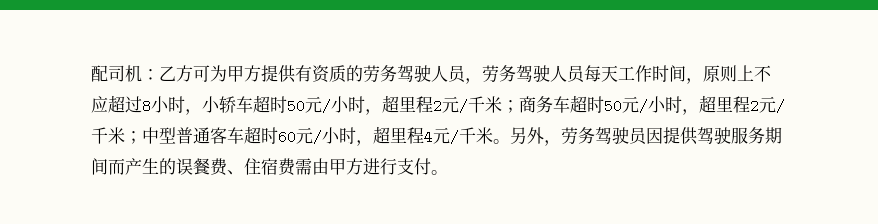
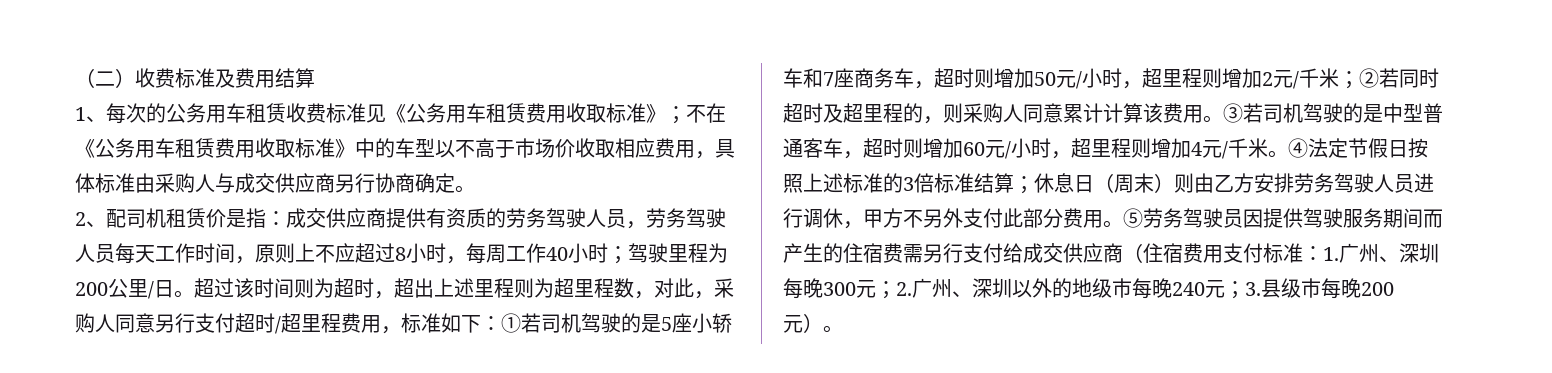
[91,65,261,82] 配司机：乙方可为甲方 -> [75,68,315,88] [75,103,726,124] [75,138,735,159] [75,173,475,193] [75,208,386,228] （二）收费标准及费用结算 // 1、每次的公务用车租赁收费标准见《公务用车租赁费用收取标准》；不在《公务用车租赁费用收取标准》中的车型以不高于市场价收取相应费用，具体标准由采购人与成交供应商另行协商确定。 // 2、配司机租赁价是指：成交供应商
[202,95,785,115] [91,126,278,144] 小轿车超时50元/小时，超里程2元/千米；商务车超时50元/小时，超里程2元/千米；中型普通客车超时 -> [466,243,728,264] [75,278,734,299] [75,313,732,334] [783,68,1439,89] [783,103,1443,124] [783,138,963,159] 每周工作40小时；驾驶里程为200公里/日。超过该时间则为超时，超出上述里程则为超里程数，对此，采购人同意另行支付超时/超里程费用，标准如下：①若司机驾驶的是5座小轿车和7座商务车，超时则增加50元/小时，超里程则增加2元/千米；②若同时超时及超里程的，则采购人同意累计计算该费用。③若司机驾驶的是中型普通客车，超时则增加
(424, 135) none -> [1131,138,1191,158] 则增加
[510,127,561,146] 另外， -> [1288,138,1428,158] [783,173,1434,194] [783,208,1143,229] ④法定节假日按照上述标准的3倍标准结算；休息日（周末）则由乙方安排劳务驾驶人员进行调休，甲方不另外支付此部分费用。⑤
[176,158,431,176] 误餐费、住宿费需由甲方进行支付 -> [843,243,1439,263] [783,278,1394,299] [783,313,823,333] 住宿费需另行支付给成交供应商（住宿费用支付标准：1.广州、深圳每晚300元；2.广州、深圳以外的地级市每晚240元；3.县级市每晚200元）

